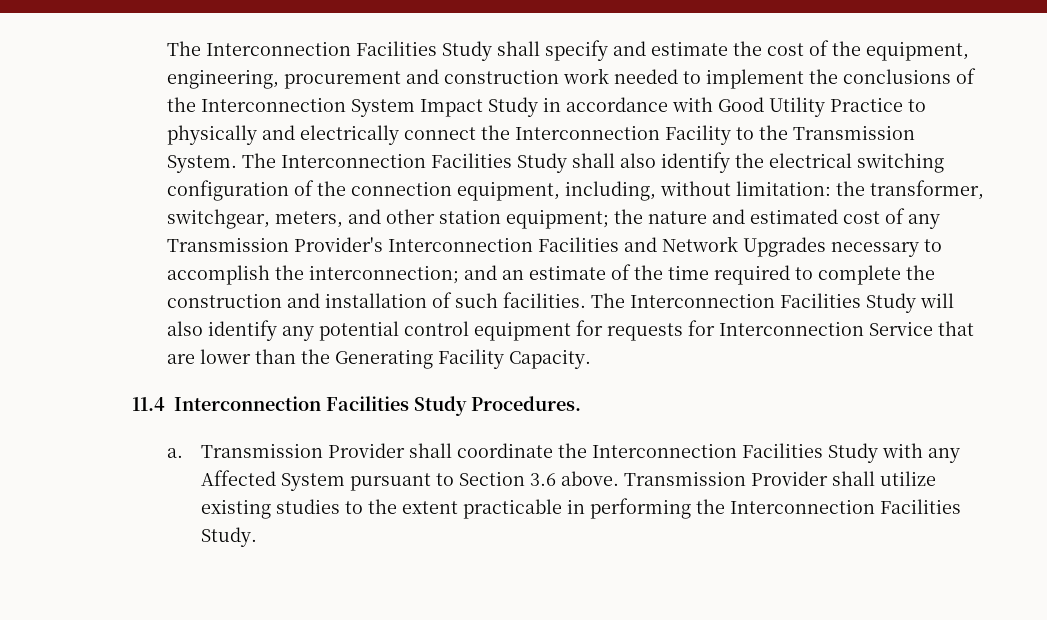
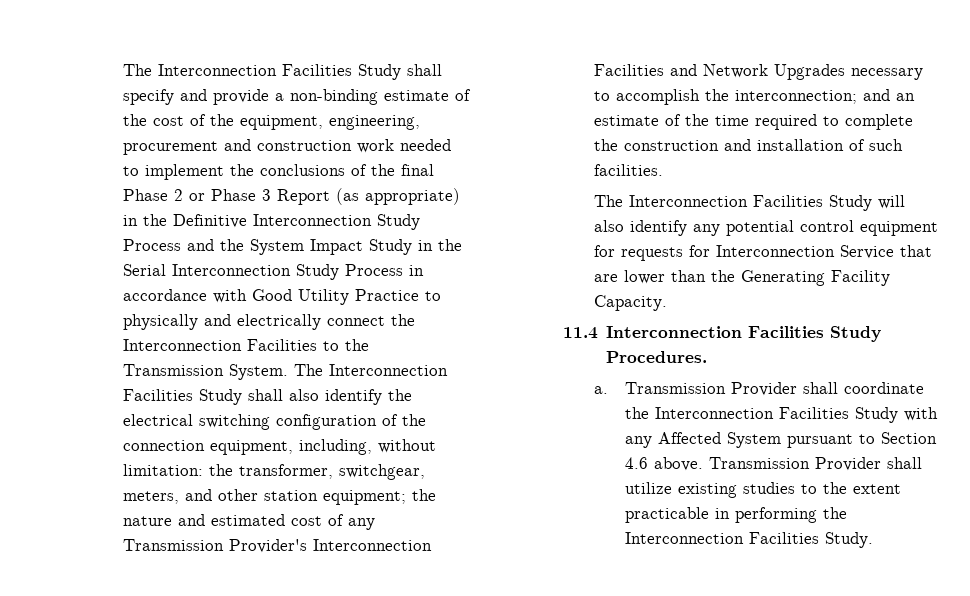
[650,41,728,56] estimate -> [212,89,471,105] provide a non-binding estimate of
[200,97,538,117] Interconnection System Impact Study -> [400,164,434,176] [122,188,460,205] [122,214,420,230] [122,239,462,255] [122,264,403,280] final Phase 2 or Phase 3 Report (as appropriate) in the Definitive Interconnection Study Process and the System Impact Study in the Serial Interconnection Study Process
[664,125,731,145] Facility -> [246,339,317,351] Facilities
(586, 300) none -> (663, 170) //
[530,473,557,486] 3.6 -> [624,457,648,469] 4.6

